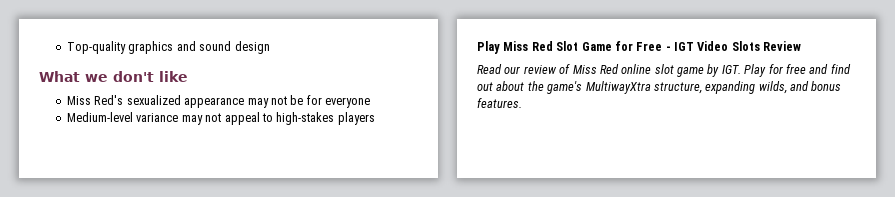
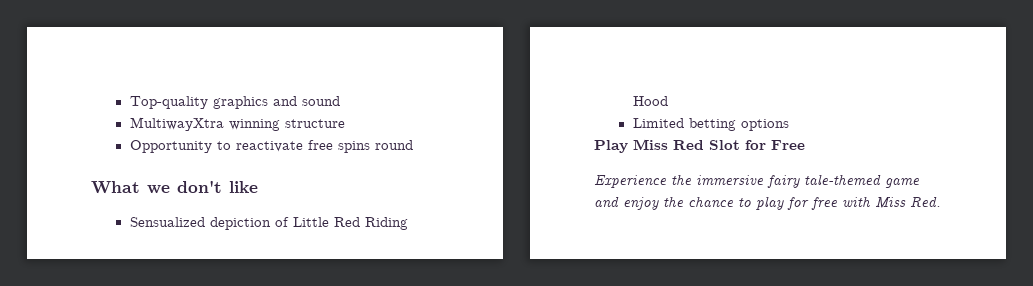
[234,41,270,54] [39,71,188,82] [67,95,371,108] [67,112,375,125] design // What we don't like // Miss Red's sexualized appearance may not be for everyone // Medium-level variance may not appeal to high-stakes players -> [129,117,345,131] [129,140,413,153] [91,180,258,194] [129,217,408,230] [632,96,668,106] [632,118,789,131] // MultiwayXtra winning structure // Opportunity to reactivate free spins round // What we don't like // Sensualized depiction of Little Red Riding Hood // Limited betting options
[581,42,612,51] Game -> (740, 145) none
[665,41,802,51] [477,64,851,77] [477,81,842,94] [477,98,522,108] - IGT Video Slots Review // Read our review of Miss Red online slot game by IGT. Play for free and find out about the game's MultiwayXtra structure, expanding wilds, and bonus features. -> [594,174,920,188] [594,196,941,210] // Experience the immersive fairy tale-themed game and enjoy the chance to play for free with Miss Red.

